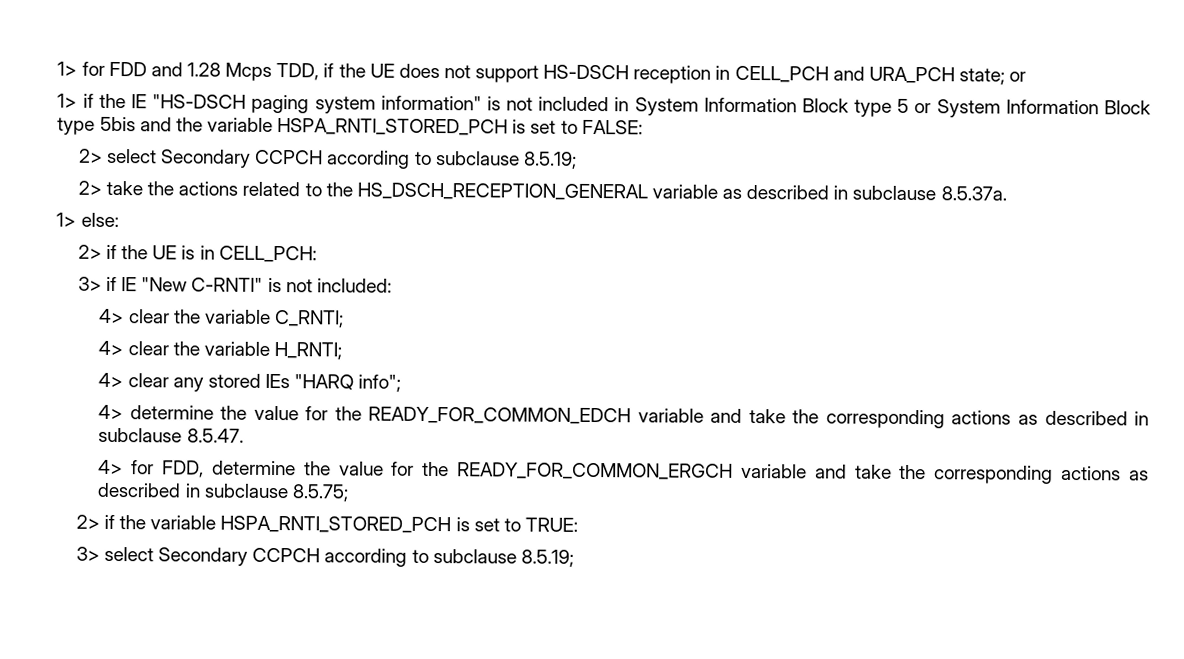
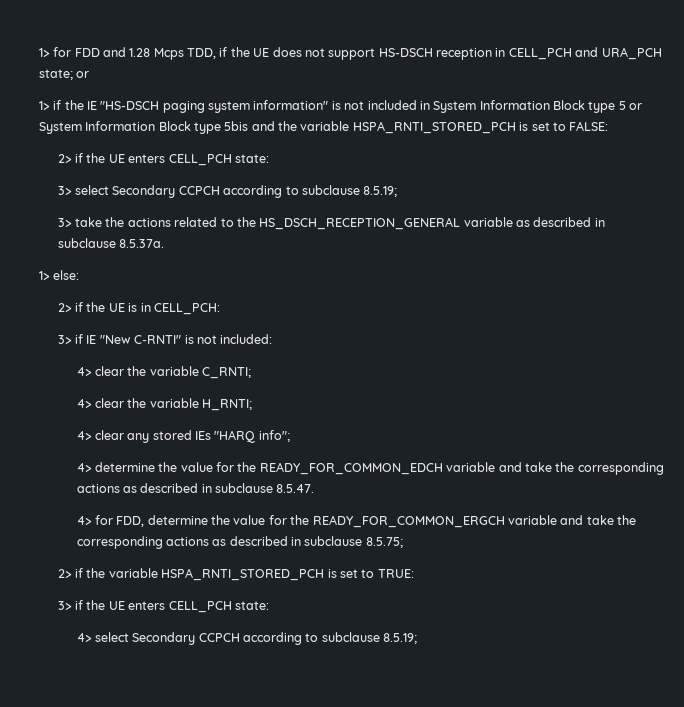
(103, 155) none -> [75,153,269,166] [57,186,72,195] if the UE enters CELL_PCH state: // 3>
[77,180,102,195] 2> -> [57,218,72,227] 3>
(100, 553) none -> [75,600,269,613] [76,633,92,642] if the UE enters CELL_PCH state: // 4>

